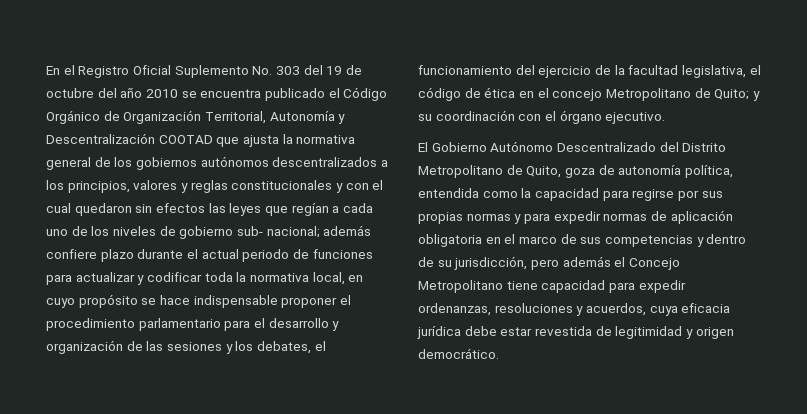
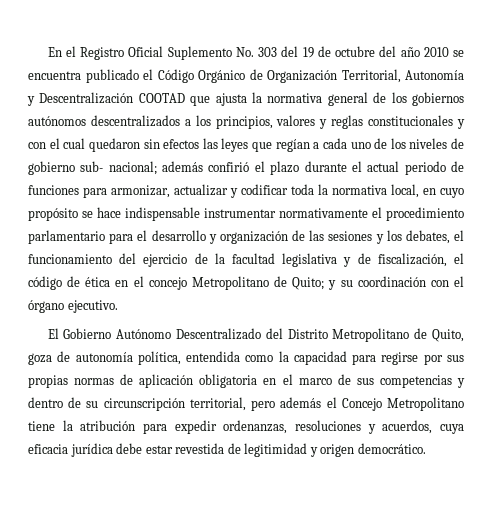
[46,249,97,259] confiere -> [208,161,265,172] confirió el
(72, 279) none -> [111,185,170,198] armonizar,
[281,297,338,308] proponer -> [204,208,368,218] instrumentar normativamente
[681,65,746,78] legislativa, -> [282,253,447,267] legislativa y de fiscalización,
[514,211,648,224] y para expedir normas -> (115, 381) none
[454,256,528,270] jurisdicción, -> [103,397,246,411] circunscripción territorial,
[541,280,606,293] capacidad -> [62,420,136,431] la atribución

